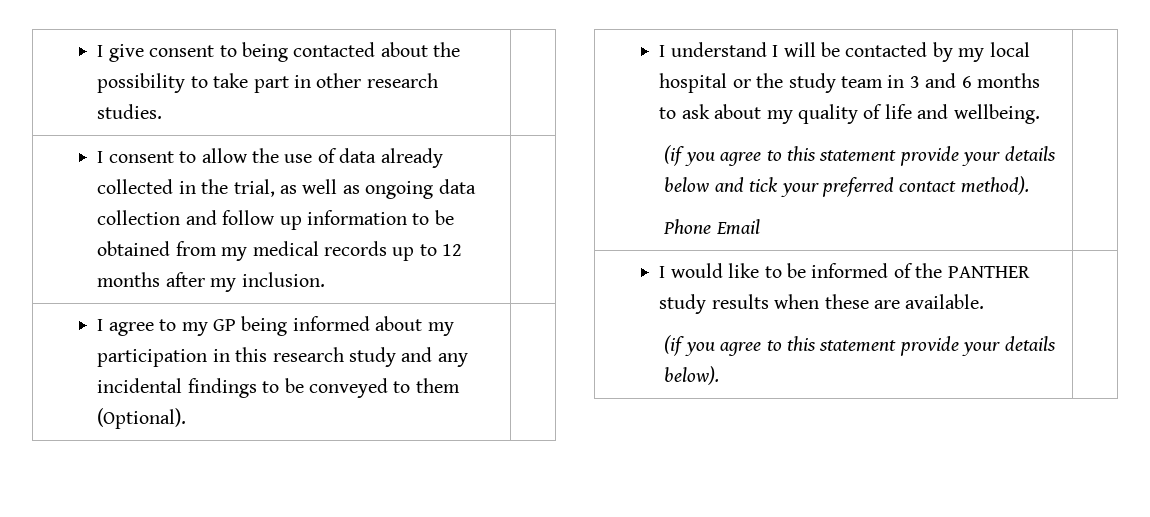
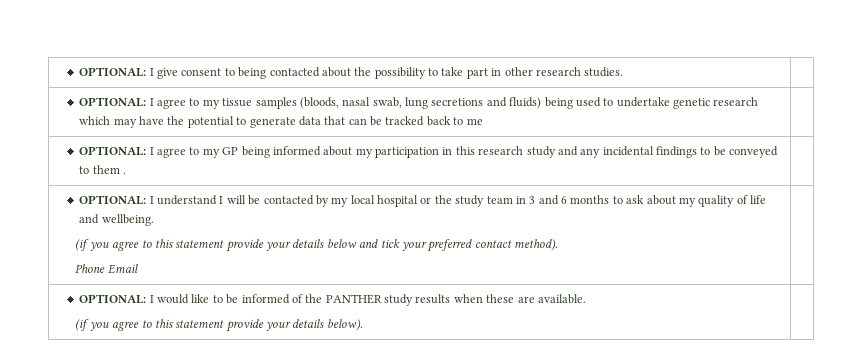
(97, 51) none -> [79,67,147,77] OPTIONAL:
[97,148,443,168] [97,179,476,199] [97,210,454,230] [97,241,463,261] [97,272,325,292] I consent to allow the use of data already collected in the trial, as well as ongoing data collection and follow up information to be obtained from my medical records up to 12 months after my inclusion. | // -> [79,97,759,109] [79,116,483,128] [79,146,147,156] OPTIONAL: I agree to my tissue samples (bloods, nasal swab, lung secretions and fluids) being used to undertake genetic research which may have the potential to generate data that can be tracked back to me | // OPTIONAL:
[97,408,187,429] (Optional). | // -> [123,172,127,174] [79,195,147,205] . | // OPTIONAL:
(760, 227) none -> [79,294,147,304] OPTIONAL:

